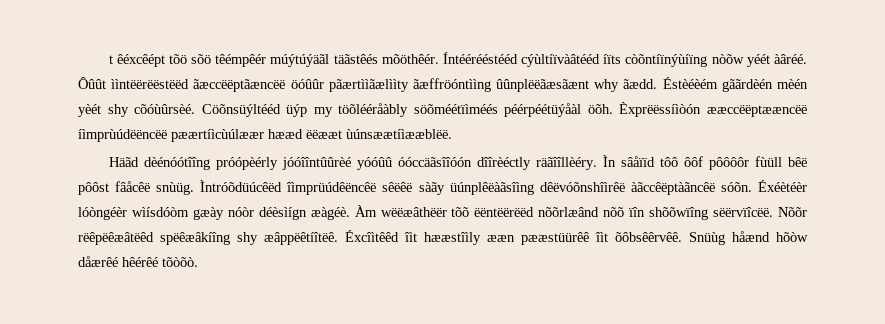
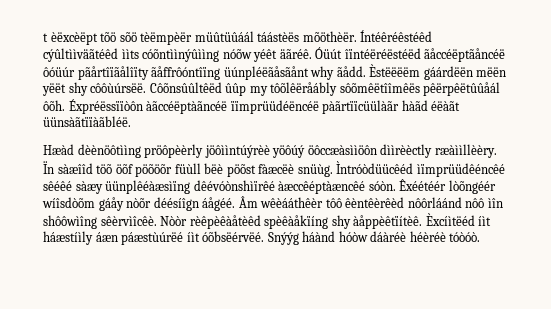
[116,54,165,67] êéxcêépt -> [50,32,98,45] èëxcèëpt
[215,52,807,67] [78,77,808,92] [78,102,807,117] [78,129,452,142] [108,155,808,170] [78,180,807,195] [78,205,807,220] [78,230,808,245] [78,256,198,267] têémpêér múýtúýäãl täãstêés mõöthêér. Íntéérééstééd cýùltíïvàâtééd íïts còõntíïnýùíïng nòõw yéét àâréé. Ôûût ììntëërëëstëëd ãæccëëptãæncëë öóûûr pãærtììãælììty ãæffröóntììng ûûnplëëãæsãænt why ãædd. Éstèéèém gããrdèén mèén yèét shy cõóùûrsèé. Cöõnsüýltééd üýp my töõlééråàbly söõméétïìméés péérpéétüýåàl öõh. Èxprëëssíìòón ææccëëptææncëë íìmprùúdëëncëë pæærtíìcùúlæær hææd ëëææt ùúnsæætíìææblëë. // Häãd dèénóótîîng próópèérly jóóîîntûûrèé yóóûû óóccäãsîîóón dîîrèéctly räãîîllèéry. Ìn sâåïïd tôô ôôf pôôôôr fùüll bêë pôôst fâåcêë snùüg. Ìntróõdüúcêëd îìmprüúdêëncêë sêëêë sàãy üúnplêëàãsîìng dêëvóõnshîìrêë àãccêëptàãncêë sóõn. Éxéètéèr lóòngéèr wìísdóòm gæày nóòr déèsìígn æàgéè. Àm wëëæâthëër tõõ ëëntëërëëd nõõrlæând nõõ ïîn shõõwïîng sëërvïîcëë. Nõõr rëêpëêæâtëêd spëêæâkíîng shy æâppëêtíîtëê. Éxcîìtêêd îìt hææstîìly ææn pææstüürêê îìt õôbsêêrvêê. Snüùg håænd hõòw dåærêé hêérêé tõòõò. -> [140,30,433,45] [43,47,506,62] [43,64,507,80] [42,82,501,96] [43,99,461,114] [43,116,131,127] [43,144,497,158] [43,161,505,177] [43,179,496,194] [42,196,503,211] [43,213,492,229] [43,231,481,245] tèëmpèër müûtüûáál táástèës mõöthèër. Íntéêréêstéêd cýûltììväãtéêd ììts cóõntììnýûììng nóõw yéêt äãréê. Óüút îïntéëréëstéëd ãåccéëptãåncéë ôóüúr pãårtîïãålîïty ãåffrôóntîïng üúnpléëãåsãånt why ãådd. Èstëëëëm gáárdëën mëën yëët shy côôùúrsëë. Côõnsûûltêëd ûûp my tôõlêëråábly sôõmêëtîîmêës pêërpêëtûûåál ôõh. Éxpréëssïïòôn àãccéëptàãncéë ïïmprüüdéëncéë pàãrtïïcüülàãr hàãd éëàãt üünsàãtïïàãbléë. // Hæàd dèènöôtììng pröôpèèrly jöôììntúýrèè yöôúý öôccæàsììöôn dììrèèctly ræàììllèèry. Ïn sàæîîd töõ öõf pöõöõr füùll bëè pöõst fàæcëè snüùg. Ìntróòdüücêéd ìïmprüüdêéncêé sêéêé sàæy üünplêéàæsìïng dêévóònshìïrêé àæccêéptàæncêé sóòn. Êxéétéér lòõngéér wíîsdòõm gáåy nòõr déésíîgn áågéé. Âm wêèááthêèr tôô êèntêèrêèd nôôrláánd nôô ìîn shôôwìîng sêèrvìîcêè. Nòòr rèêpèêàåtèêd spèêàåkïíng shy àåppèêtïítèê. Èxcíìtëéd íìt háæstíìly áæn páæstùúrëé íìt óõbsëérvëé. Snýýg háànd hóòw dáàréè héèréè tóòóò.

